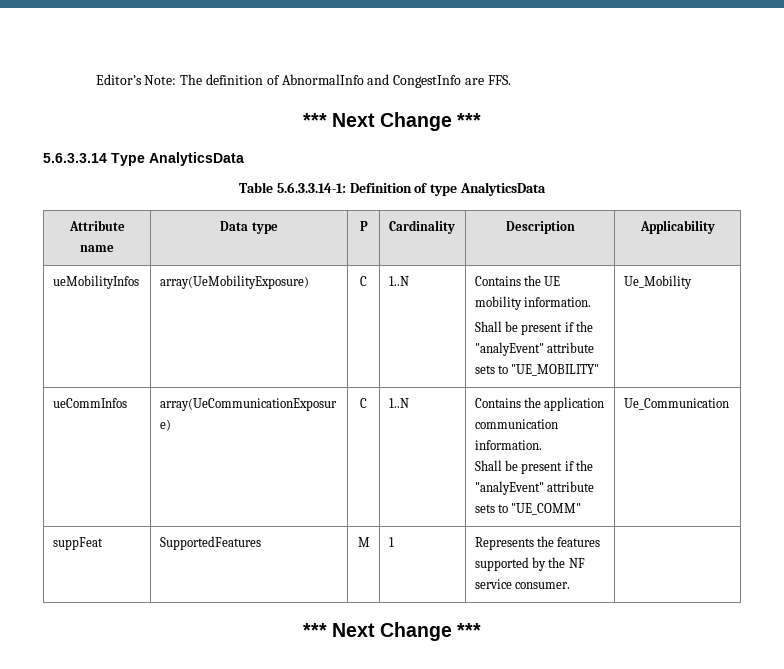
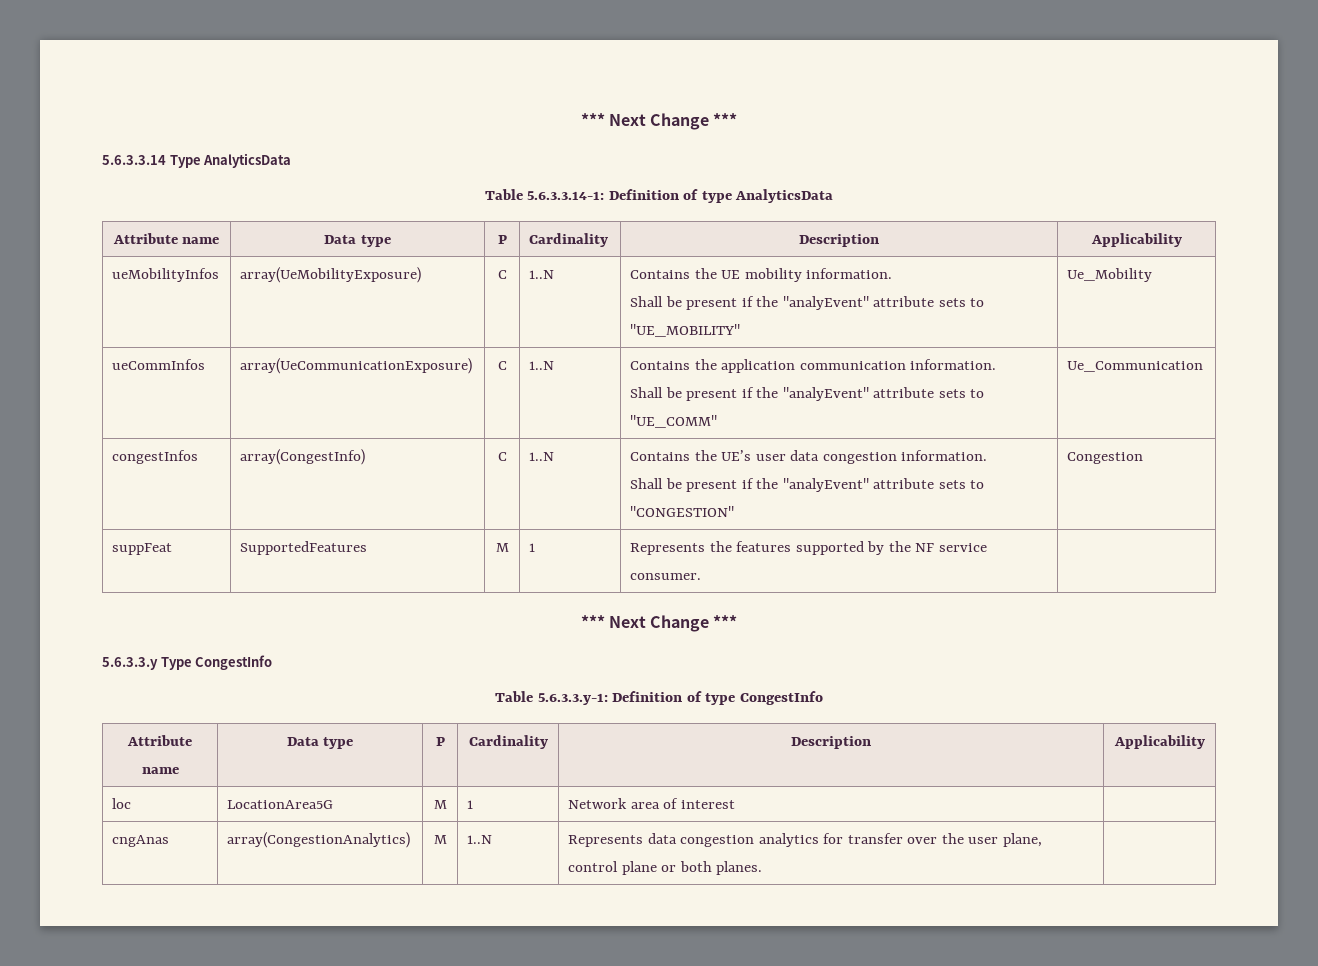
[95,74,511,88] Editor’s Note: The definition of AbnormalInfo and CongestInfo are FFS. // -> (580, 119) none
(729, 404) none -> [112,450,199,464] [240,449,366,465] [497,452,507,461] [529,452,555,461] [630,450,988,464] [630,478,985,492] [630,506,735,517] [1067,452,1144,464] // congestInfos | array(CongestInfo) | C | 1..N | Contains the UE’s user data congestion information. // Shall be present if the "analyEvent" attribute sets to "CONGESTION" | Congestion
(482, 630) none -> [102,655,273,670] [495,691,823,705] [127,735,192,746] [141,767,179,774] [286,737,354,749] [435,737,445,746] [468,735,548,749] [791,736,871,749] [1113,735,1205,749] [112,798,132,809] [227,800,334,809] [433,800,447,809] [467,800,474,809] [568,798,735,809] [112,835,170,847] [227,832,411,848] [433,835,447,844] [467,835,493,844] [568,833,1042,847] [568,861,763,875] // 5.6.3.3.y Type CongestInfo // Table 5.6.3.3.y-1: Definition of type CongestInfo // Attribute name | Data type | P | Cardinality | Description | Applicability // loc | LocationArea5G | M | 1 | Network area of interest | // cngAnas | array(CongestionAnalytics) | M | 1..N | Represents data congestion analytics for transfer over the user plane, control plane or both planes. |

